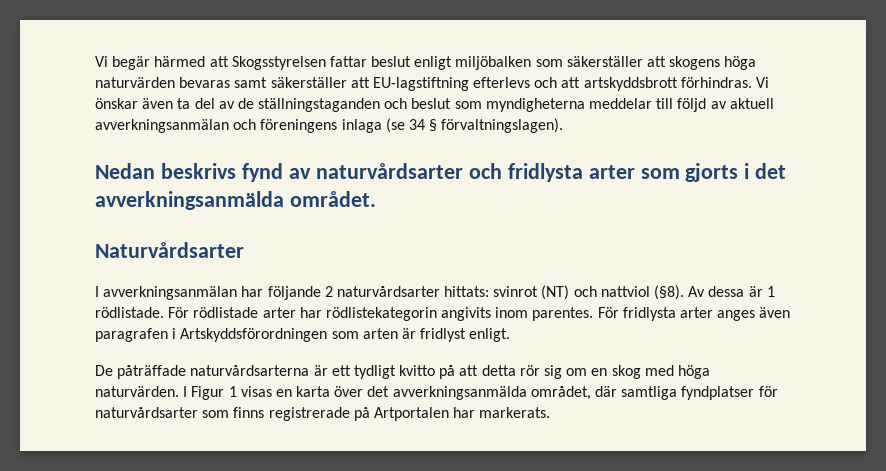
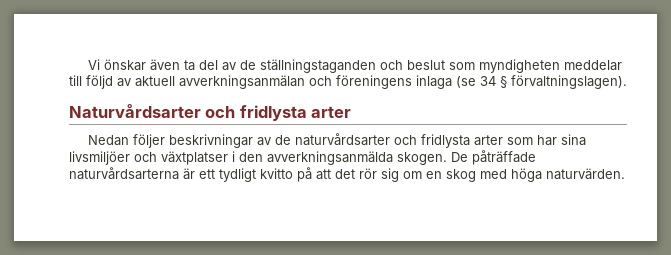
[95,56,757,70] [95,77,770,91] Vi begär härmed att Skogsstyrelsen fattar beslut enligt miljöbalken som säkerställer att skogens höga naturvärden bevaras samt säkerställer att EU-lagstiftning efterlevs och att artskyddsbrott förhindras. Vi -> [87,59,100,70] Vi
[485,98,585,112] myndigheterna -> [478,59,560,73] myndigheten
[95,163,311,182] Nedan beskrivs fynd av -> [69,104,352,121] [87,134,291,148] Naturvårdsarter och fridlysta arter // Nedan följer beskrivningar av de
[685,163,787,182] [95,191,376,210] [95,242,244,258] [95,285,775,300] [95,307,791,321] [95,328,511,342] gjorts i det avverkningsanmälda området. // Naturvårdsarter // I avverkningsanmälan har följande 2 naturvårdsarter hittats: svinrot (NT) och nattviol (§8). Av dessa är 1 rödlistade. För rödlistade arter har rödlistekategorin angivits inom parentes. För fridlysta arter anges även paragrafen i Artskyddsförordningen som arten är fridlyst enligt. // -> [536,134,586,146] [69,151,447,165] har sina livsmiljöer och växtplatser i den avverkningsanmälda skogen.
[481,365,516,376] detta -> [335,169,355,179] det
[183,386,778,400] [95,407,551,421] I Figur 1 visas en karta över det avverkningsanmälda området, där samtliga fyndplatser för naturvårdsarter som finns registrerade på Artportalen har markerats. -> (625, 174) none

